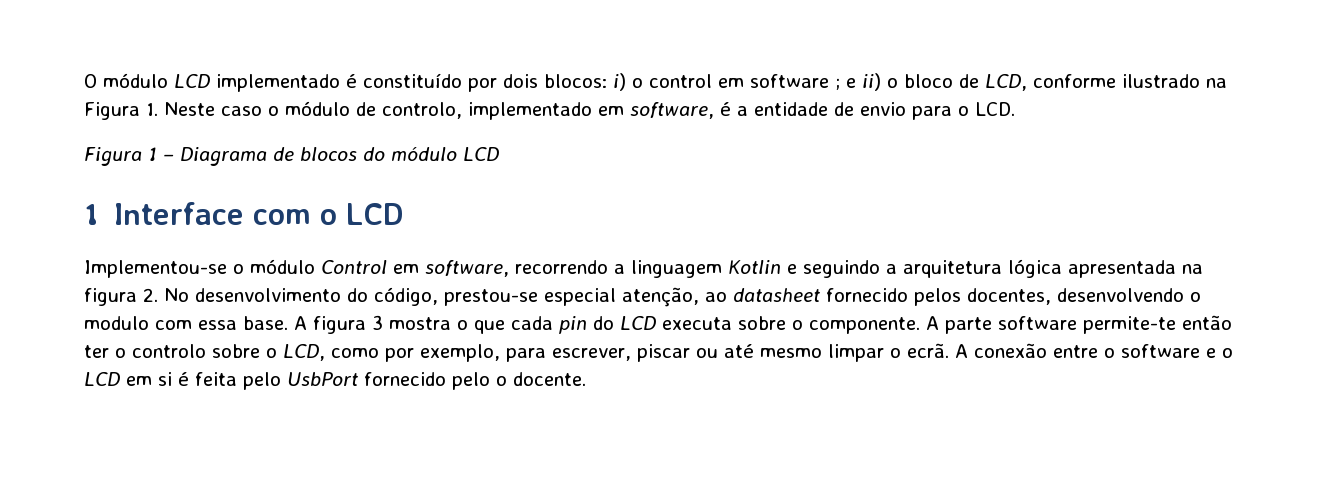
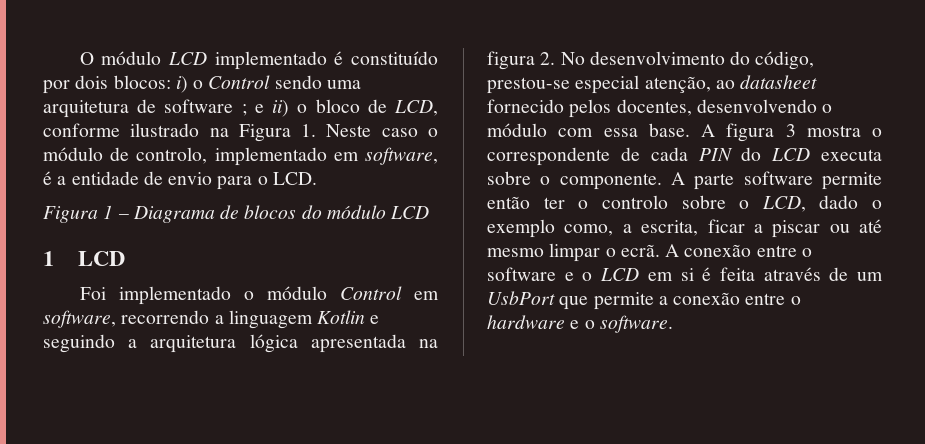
[649,74,744,88] control em -> [208,75,361,89] [43,99,157,118] Control sendo uma arquitetura de
[114,202,405,225] [84,260,227,278] Interface com o LCD // Implementou-se -> [78,251,126,266] [79,286,231,305] LCD // Foi implementado
[84,316,149,330] modulo -> [487,123,547,137] módulo
[474,316,587,334] que cada pin -> [487,147,733,166] correspondente de cada PIN
[1083,316,1176,334] permite-te -> [822,172,882,190] permite
[331,344,631,362] como por exemplo, para escrever, -> [819,195,882,209] [487,219,763,238] dado o exemplo como, a escrita, ficar a
[243,372,586,390] pelo UsbPort fornecido pelo o docente. -> [763,267,883,281] [487,291,801,310] [487,315,673,333] através de um UsbPort que permite a conexão entre o hardware e o software.

